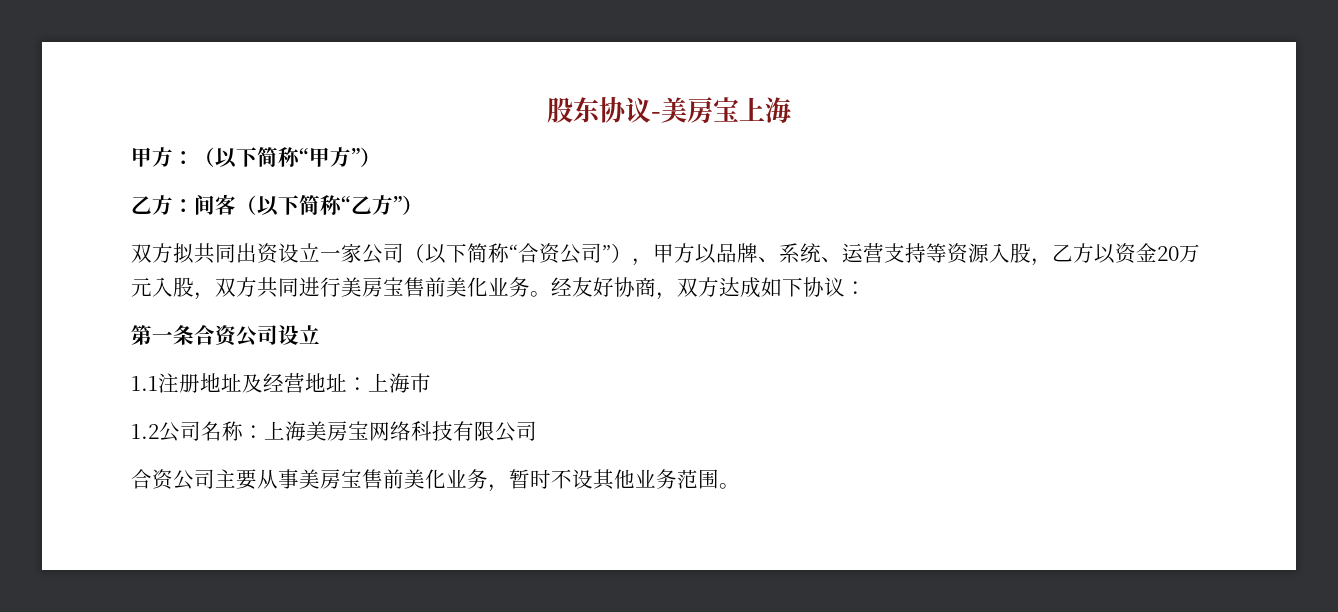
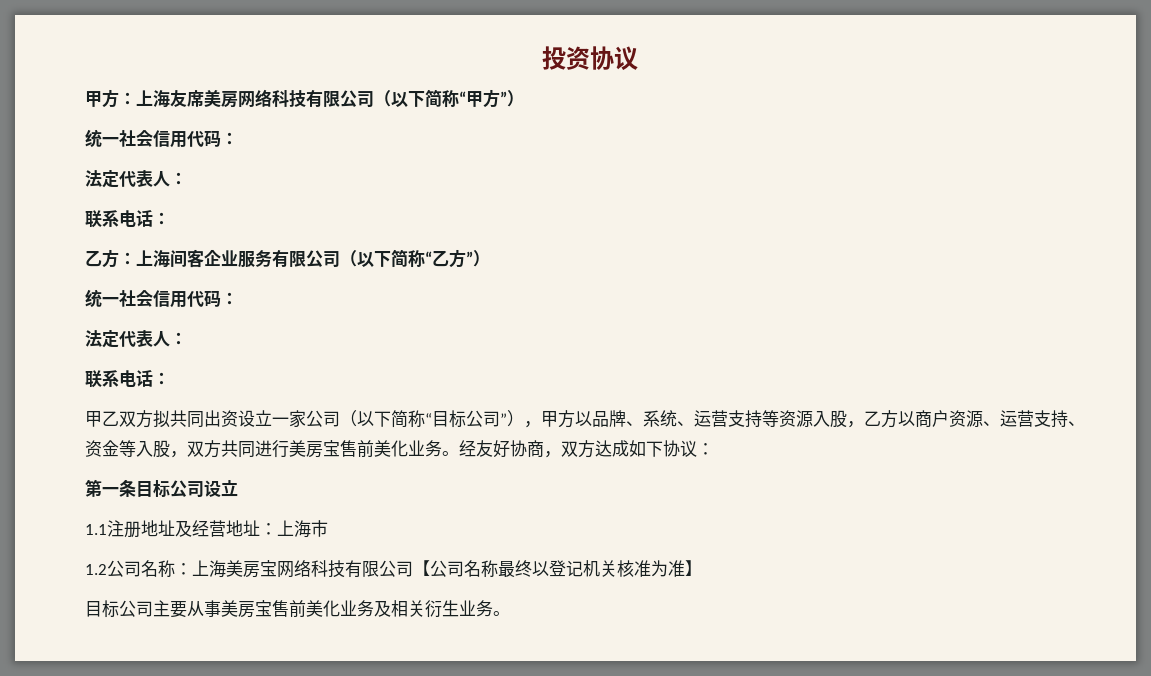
[547,96,791,123] [131,147,194,167] 股东协议-美房宝上海 // 甲方： -> [541,46,638,71] [85,89,374,108] 投资协议 // 甲方：上海友席美房网络科技有限公司
[131,194,236,215] 乙方：间客 -> [85,129,238,148] [85,170,187,188] [85,210,170,228] [85,249,340,268] 统一社会信用代码： // 法定代表人： // 联系电话： // 乙方：上海间客企业服务有限公司
(423, 205) none -> [85,289,238,308] [85,330,187,348] [85,370,170,388] [85,411,119,427] 统一社会信用代码： // 法定代表人： // 联系电话： // 甲乙
[518,243,560,264] 合资 -> [432,410,466,428] 目标
[1115,243,1200,264] [131,278,152,297] 资金20万元 -> [915,410,1085,428] [85,440,136,457] 商户资源、运营支持、资金等
[194,325,238,347] 合资 -> [136,480,170,497] 目标
[131,469,173,490] // 合资 -> [413,560,702,577] [85,600,119,618] 【公司名称最终以登记机关核准为准】 // 目标
[488,469,719,492] ，暂时不设其他业务范围 -> [374,600,493,618] 及相关衍生业务

